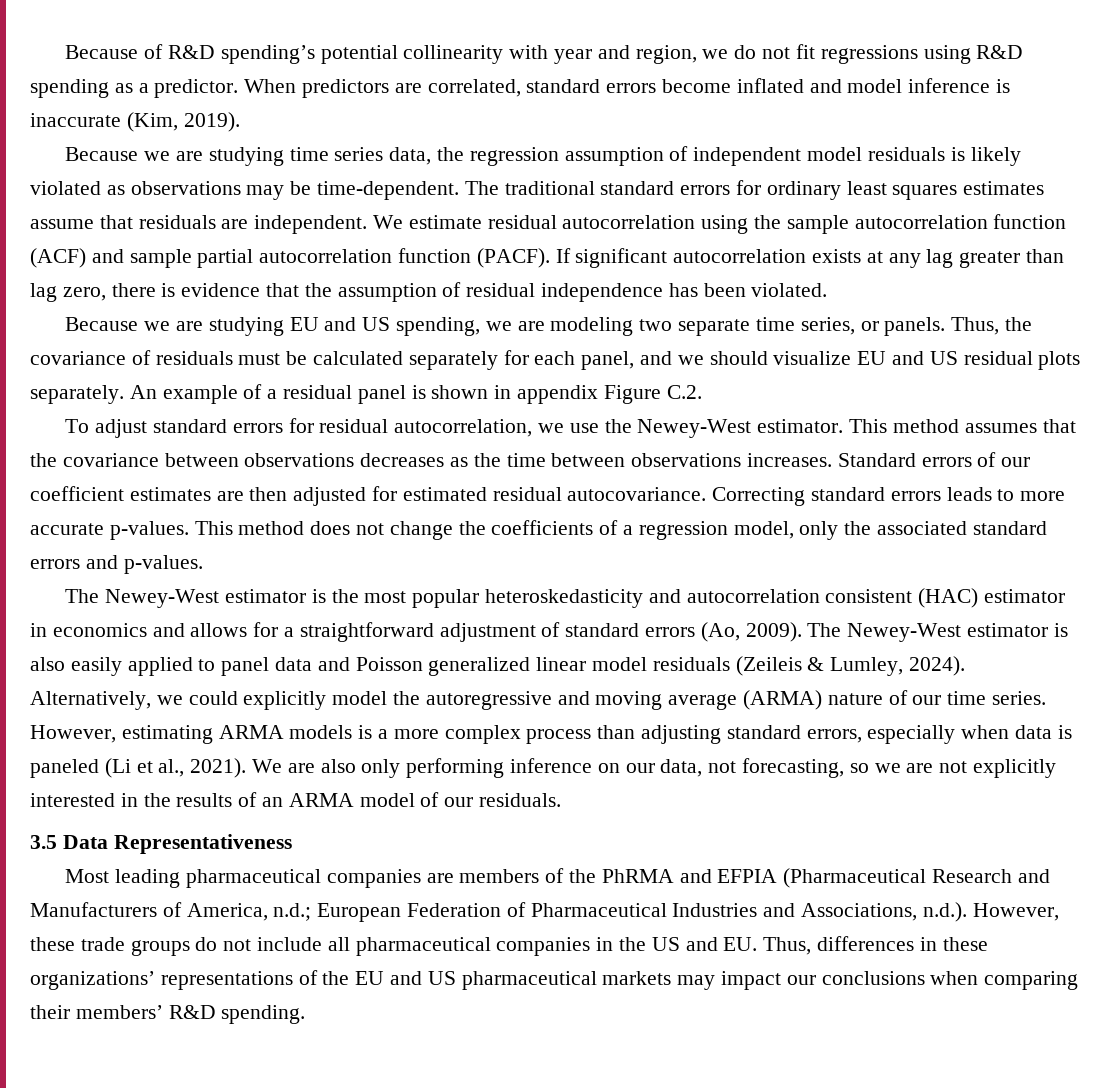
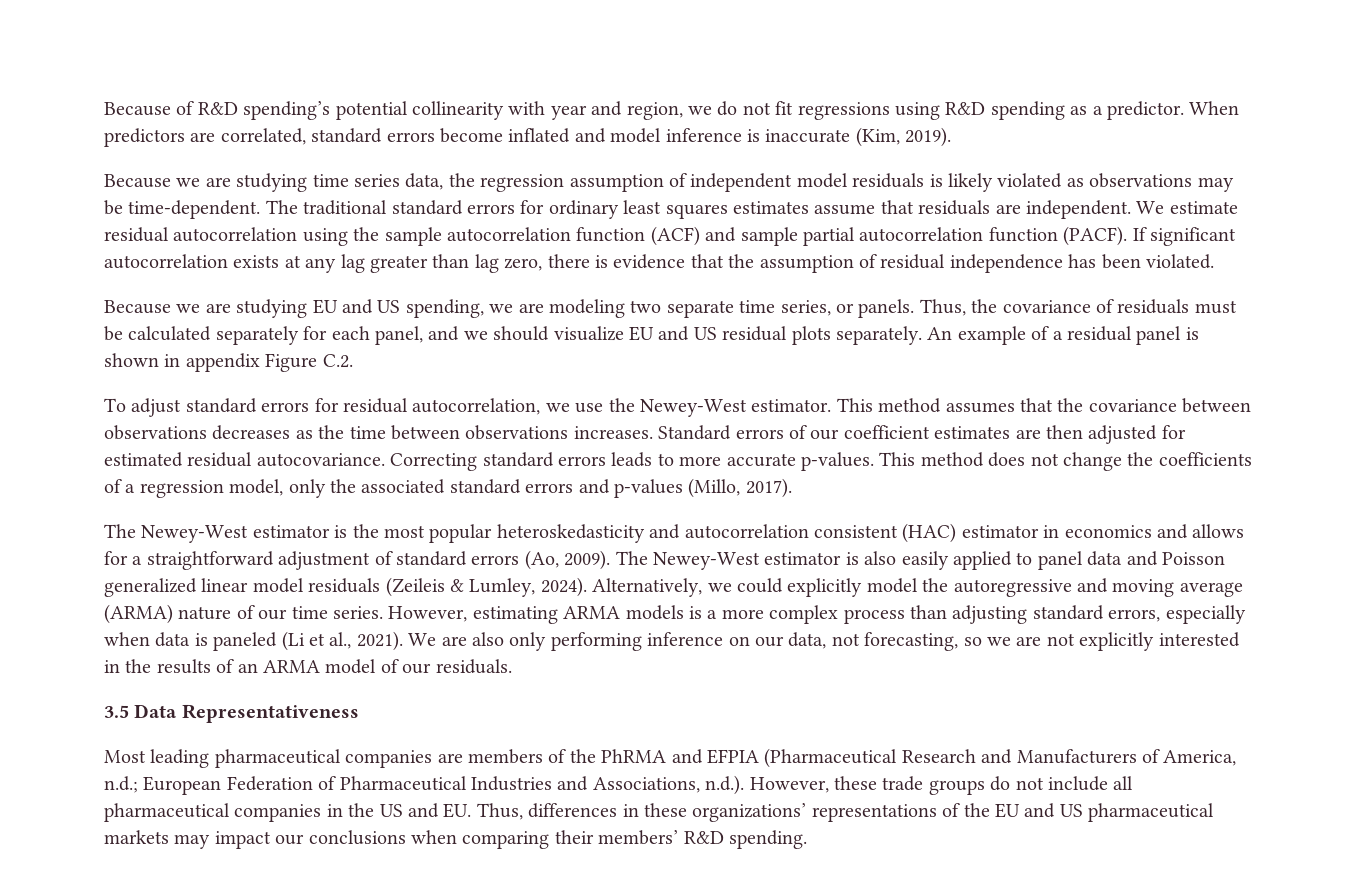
[123,555,203,574] p-values. -> [613,478,792,498] p-values (Millo, 2017).

